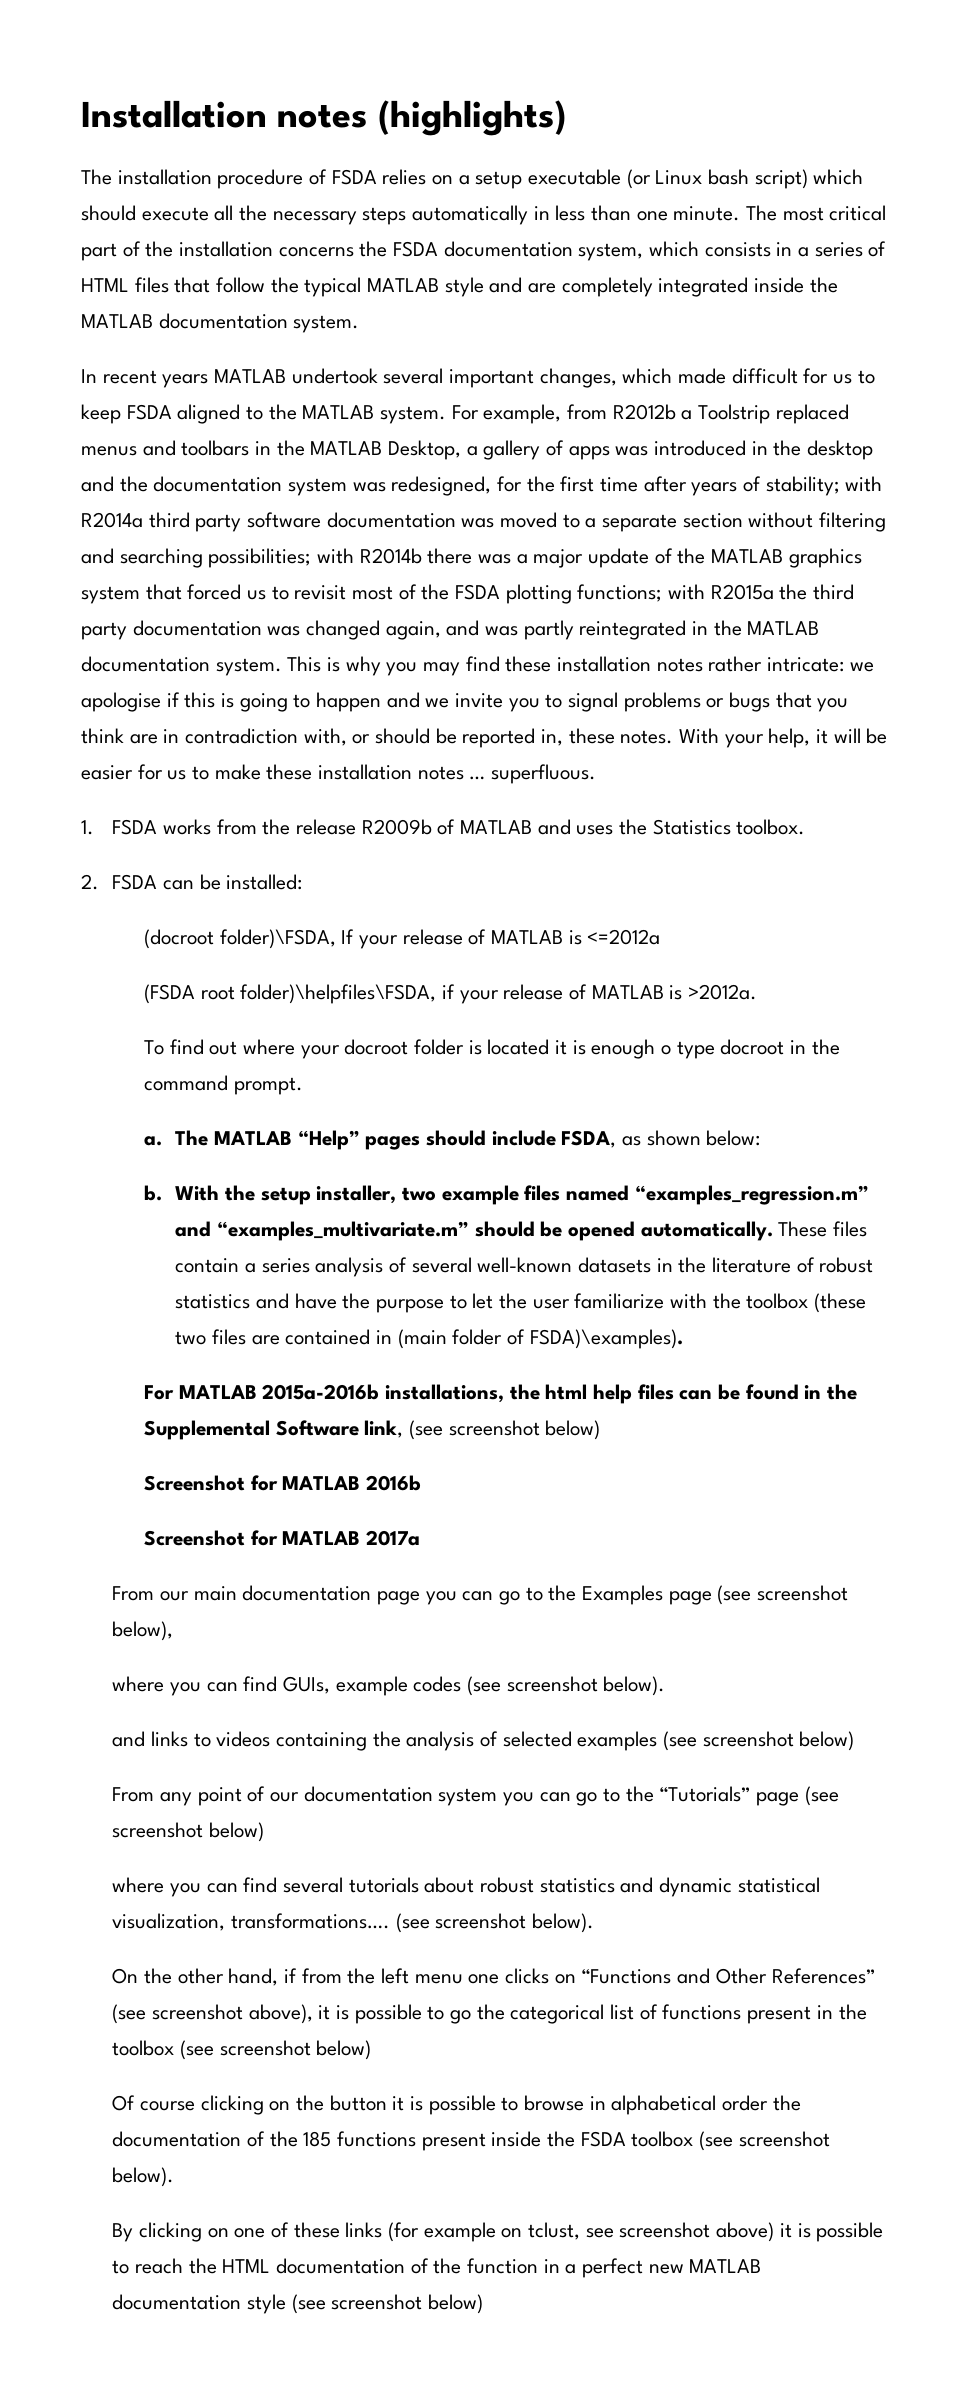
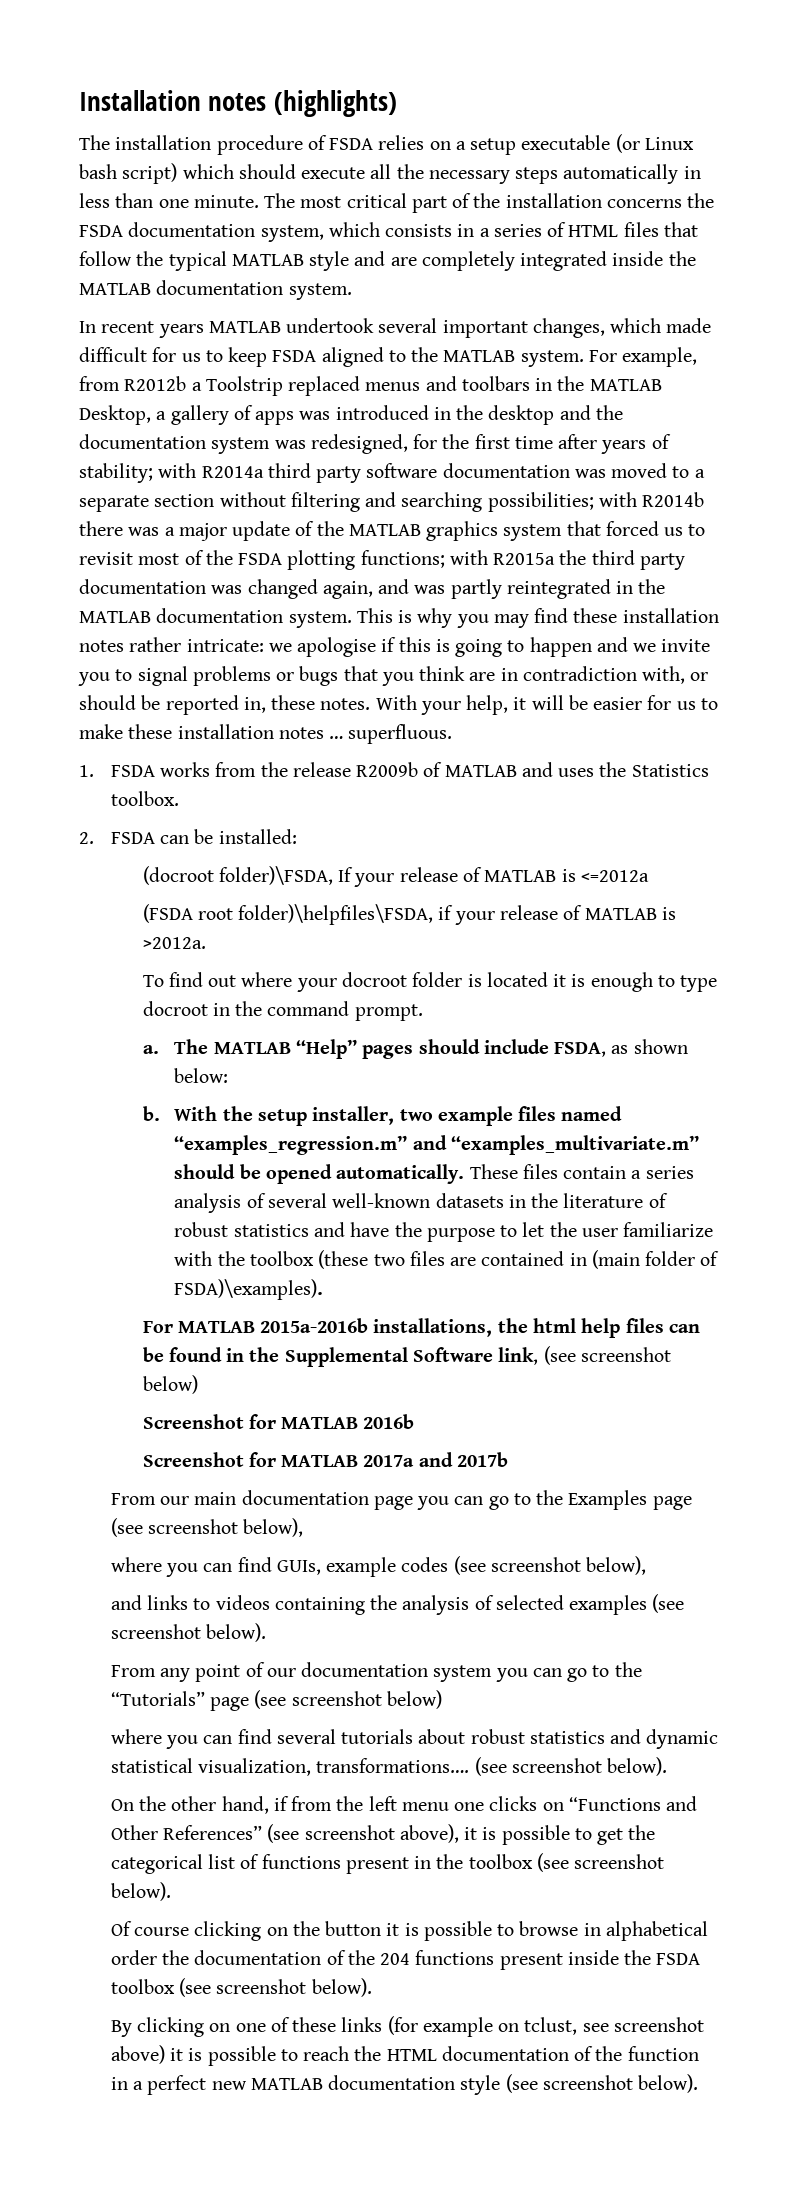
[660,1045,671,1055] o -> [657,975,675,987] to
(420, 1538) none -> [418,1452,508,1467] and 2017b
[603,1676,666,1696] below). -> [586,1556,647,1575] below),
[799,1731,855,1751] below) -> [206,1623,267,1642] below).
[450,2010,472,2024] go -> [597,1828,624,1845] get
[316,2040,372,2060] below) -> [110,1882,171,1901] below).
[303,2131,332,2147] 185 -> [380,1953,411,1965] 204
[428,2294,484,2314] below) -> [638,2074,699,2093] below).

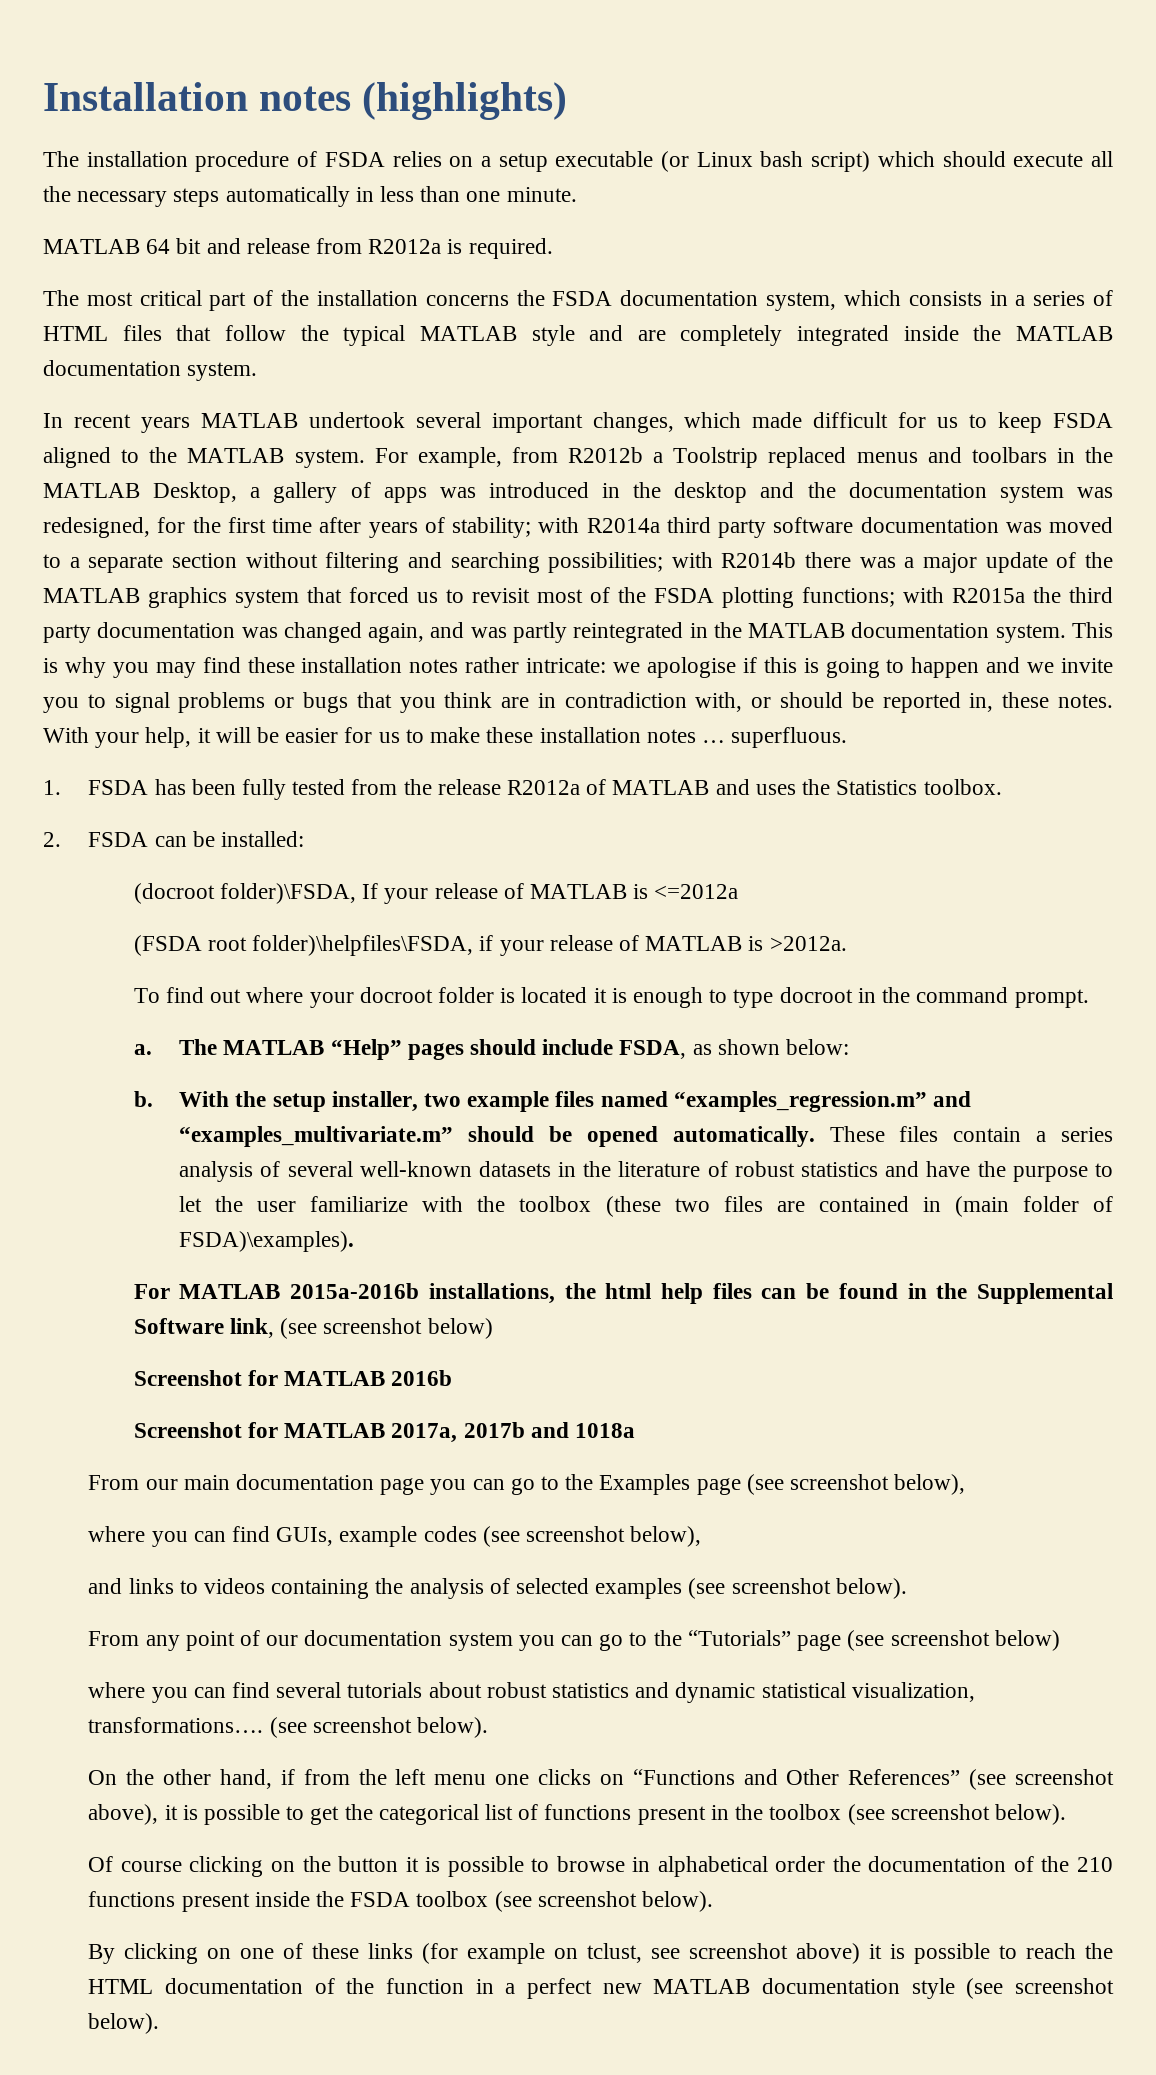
(259, 201) none -> [43,238,553,259] // MATLAB 64 bit and release from R2012a is required. //
[160,762,211,777] works -> [154,779,346,800] has been fully tested
[356,762,419,777] R2009b -> [507,780,581,795] R2012a
[363,1452,508,1467] 2017a and 2017b -> [391,1422,636,1443] 2017a, 2017b and 1018a
[380,1953,411,1965] 204 -> [1076,1857,1113,1872] 210

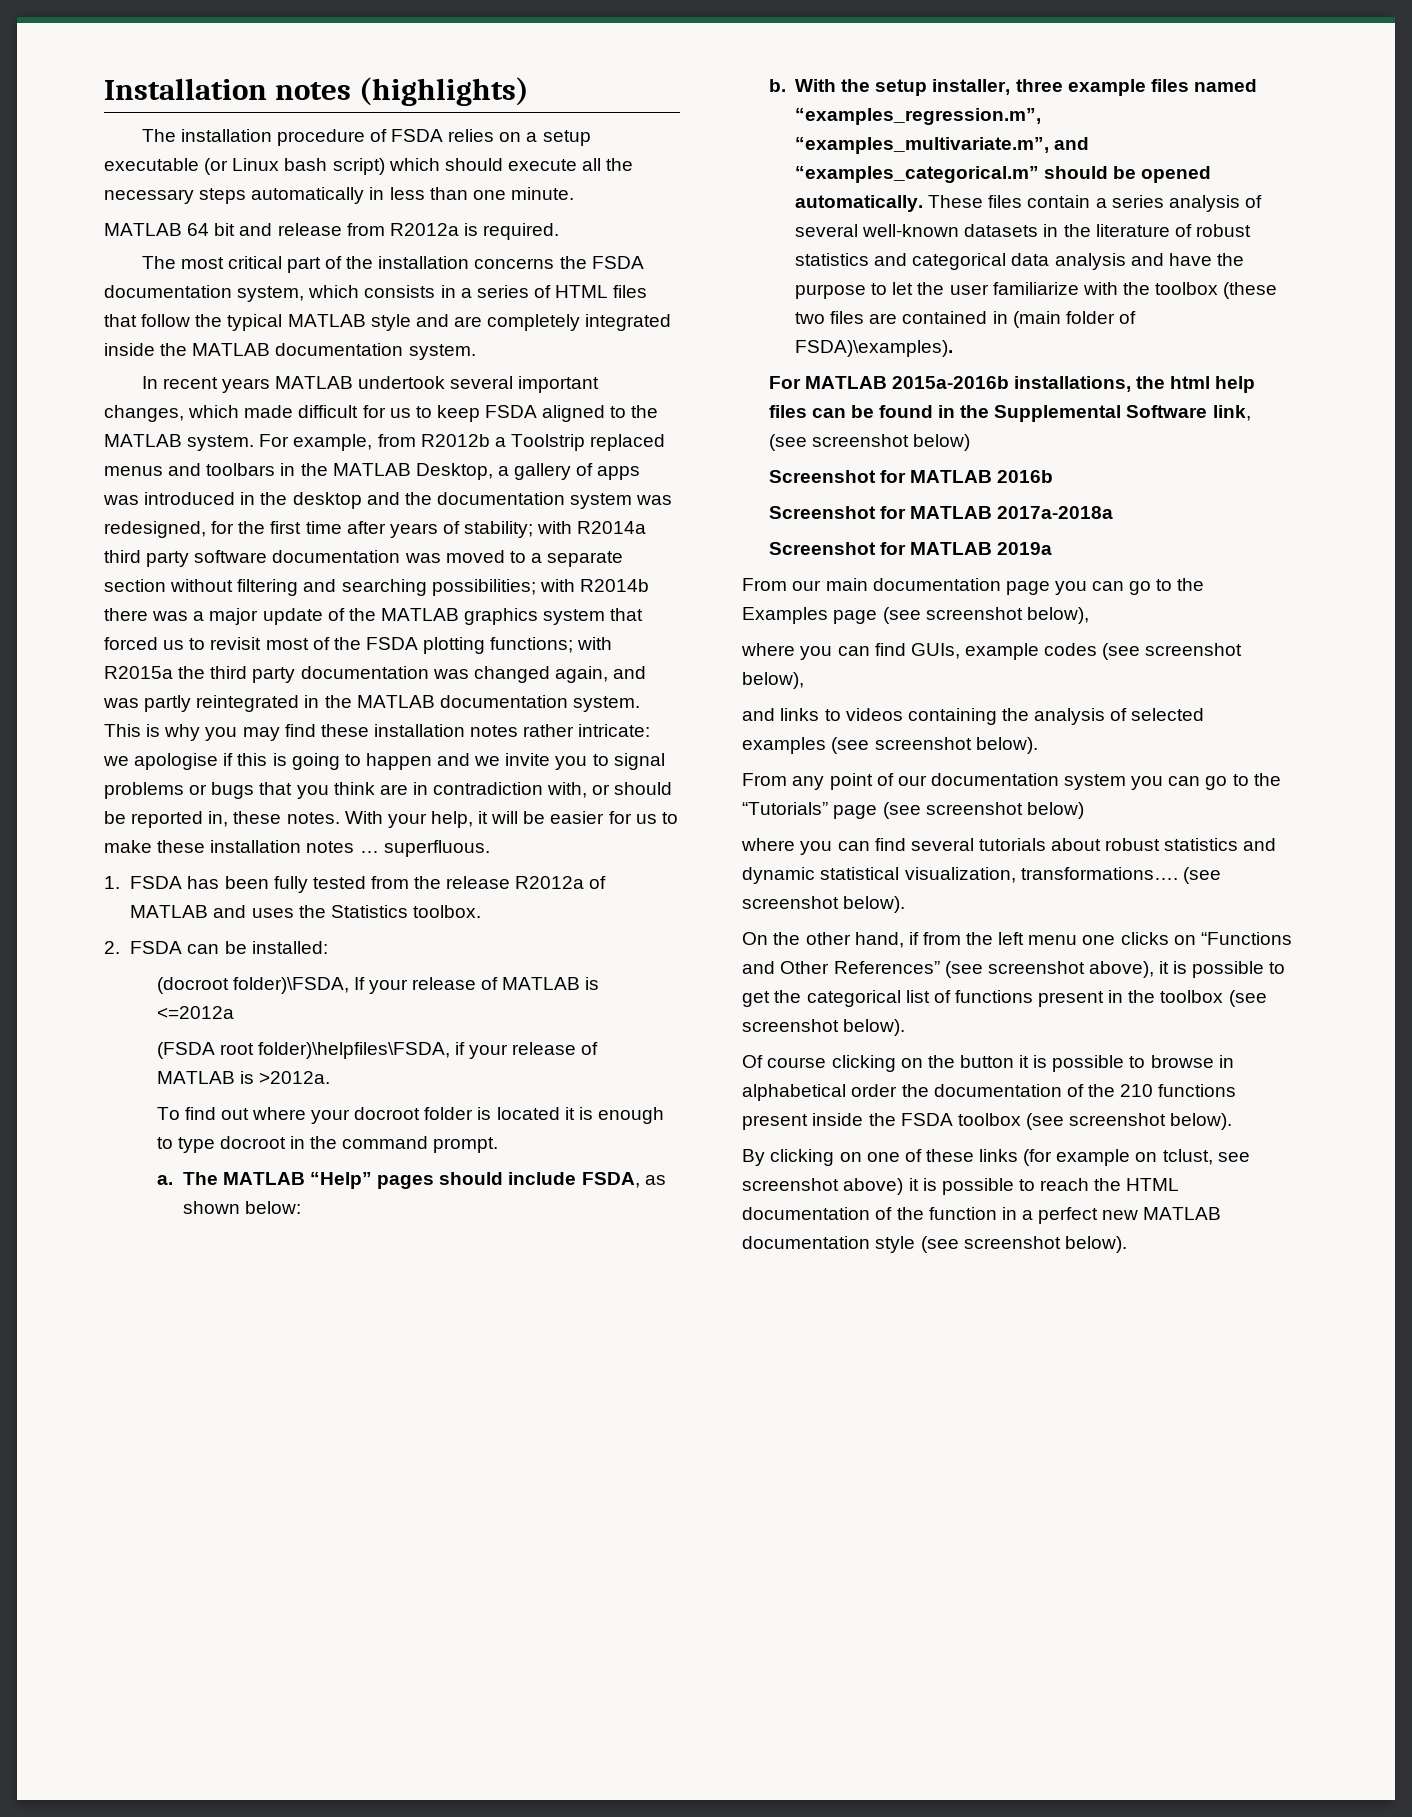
[423,1093,461,1107] two -> [1015,79,1063,92] three
[673,1091,972,1112] [179,1126,454,1147] “examples_regression.m” and “examples_multivariate.m” -> [795,108,1042,125] [795,137,1090,154] [795,166,1040,183] “examples_regression.m”, “examples_multivariate.m”, and “examples_categorical.m”
(920, 1169) none -> [912,253,1164,270] categorical data analysis and
[391,1422,636,1443] 2017a, 2017b and 1018a -> [996,506,1113,519] [768,542,1052,555] 2017a-2018a // Screenshot for MATLAB 2019a

